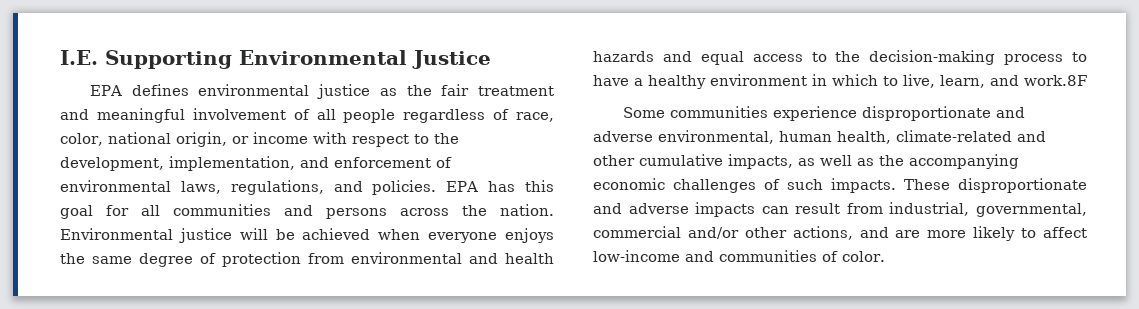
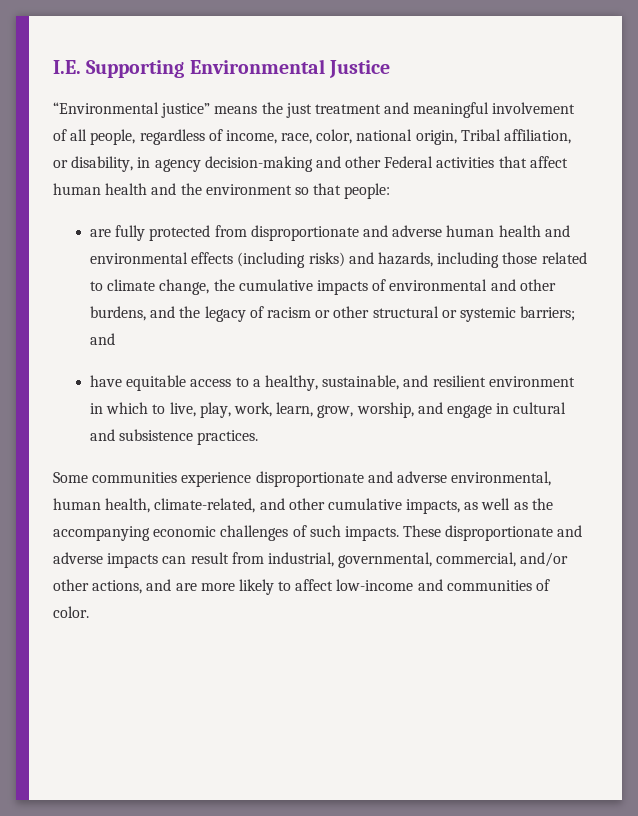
[89,84,470,99] EPA defines environmental justice as the fair -> [53,102,312,118] “Environmental justice” means the just
[343,109,396,123] people -> [90,129,136,145] people,
(510, 114) none -> [225,130,277,144] income,
[231,132,459,147] [60,156,452,171] [60,180,554,195] [60,204,554,219] [60,228,554,243] [60,252,554,267] [593,50,1087,65] [593,75,706,89] or income with respect to the development, implementation, and enforcement of environmental laws, regulations, and policies. EPA has this goal for all communities and persons across the nation. Environmental justice will be achieved when everyone enjoys the same degree of protection from environmental and health hazards and equal access to the decision-making process to have a healthy -> [460,129,572,144] [53,156,568,172] [53,183,391,199] [90,225,570,241] [90,252,587,268] [90,279,556,295] [90,306,576,322] [90,333,116,345] [90,375,486,391] Tribal affiliation, or disability, in agency decision-making and other Federal activities that affect human health and the environment so that people: // are fully protected from disproportionate and adverse human health and environmental effects (including risks) and hazards, including those related to climate change, the cumulative impacts of environmental and other burdens, and the legacy of racism or other structural or systemic barriers; and // have equitable access to a healthy, sustainable, and resilient
[940,75,1087,88] learn, and work.8F -> [199,402,567,418] [90,429,259,445] play, work, learn, grow, worship, and engage in cultural and subsistence practices.
[896,130,1012,142] climate-related -> [154,498,256,513] climate-related,
[593,226,681,238] commercial -> [436,552,517,567] commercial,

